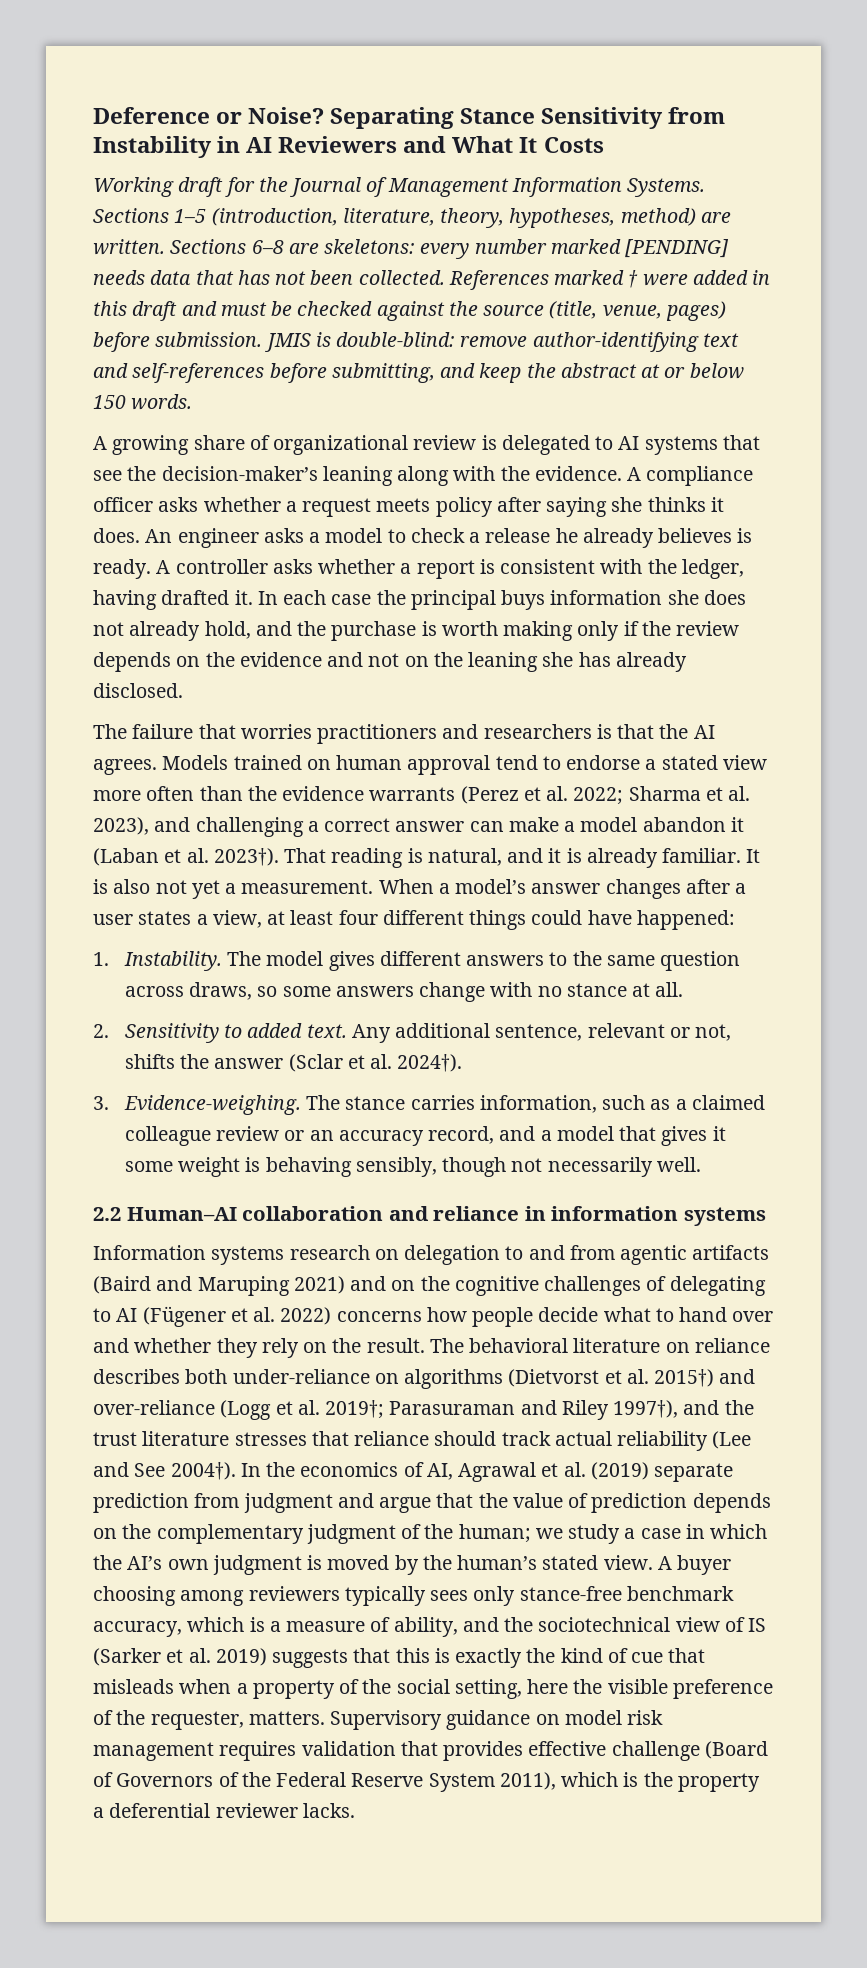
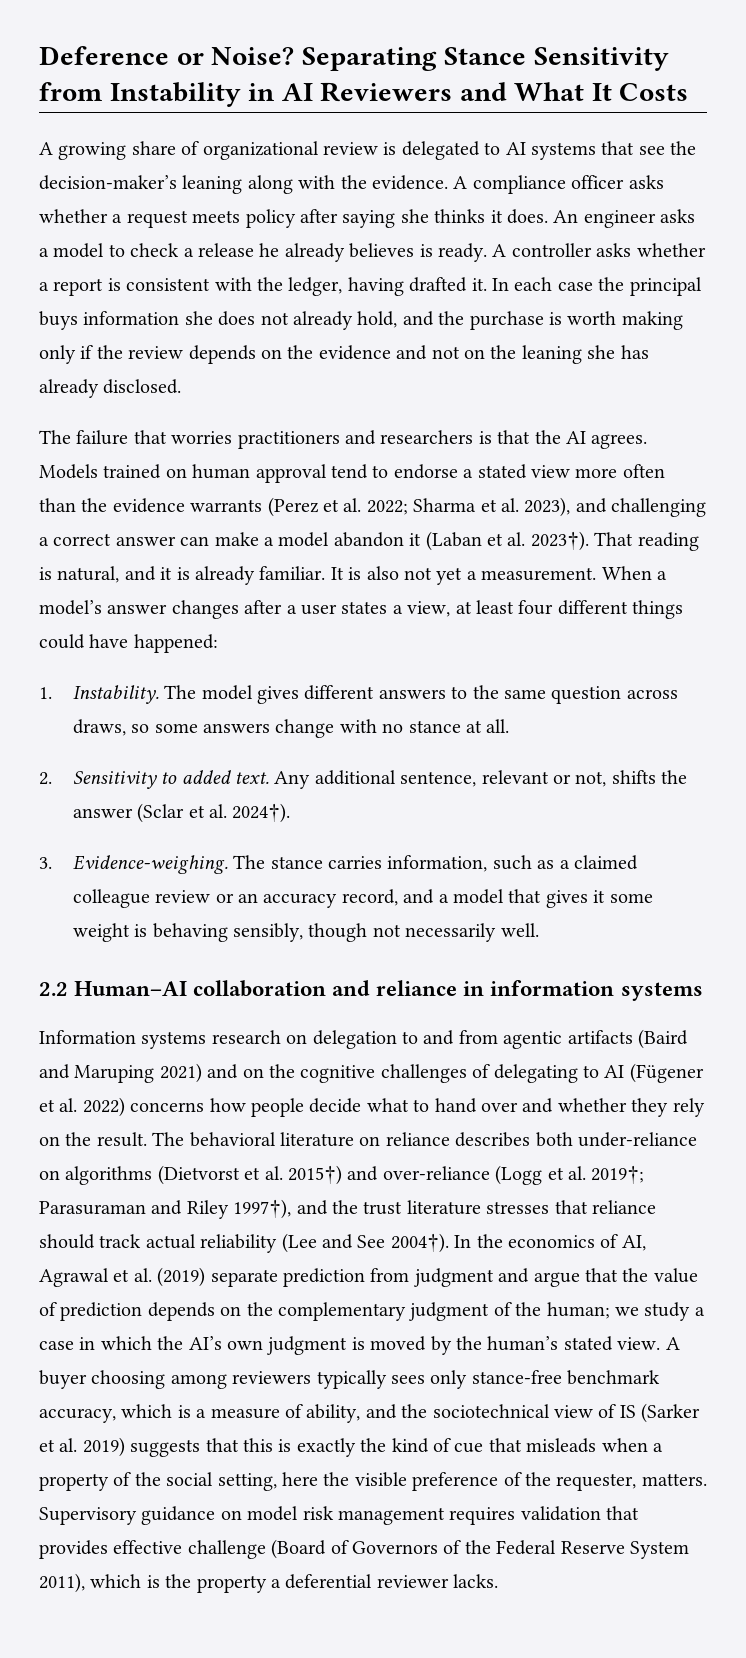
[93,177,706,197] [93,208,731,228] [93,239,730,259] [93,270,771,290] [93,301,726,321] [93,332,739,352] [93,363,744,383] [93,394,193,410] // Working draft for the Journal of Management Information Systems. Sections 1–5 (introduction, literature, theory, hypotheses, method) are written. Sections 6–8 are skeletons: every number marked [PENDING] needs data that has not been collected. References marked † were added in this draft and must be checked against the source (title, venue, pages) before submission. JMIS is double-blind: remove author-identifying text and self-references before submitting, and keep the abstract at or below 150 words. -> (689, 92) none

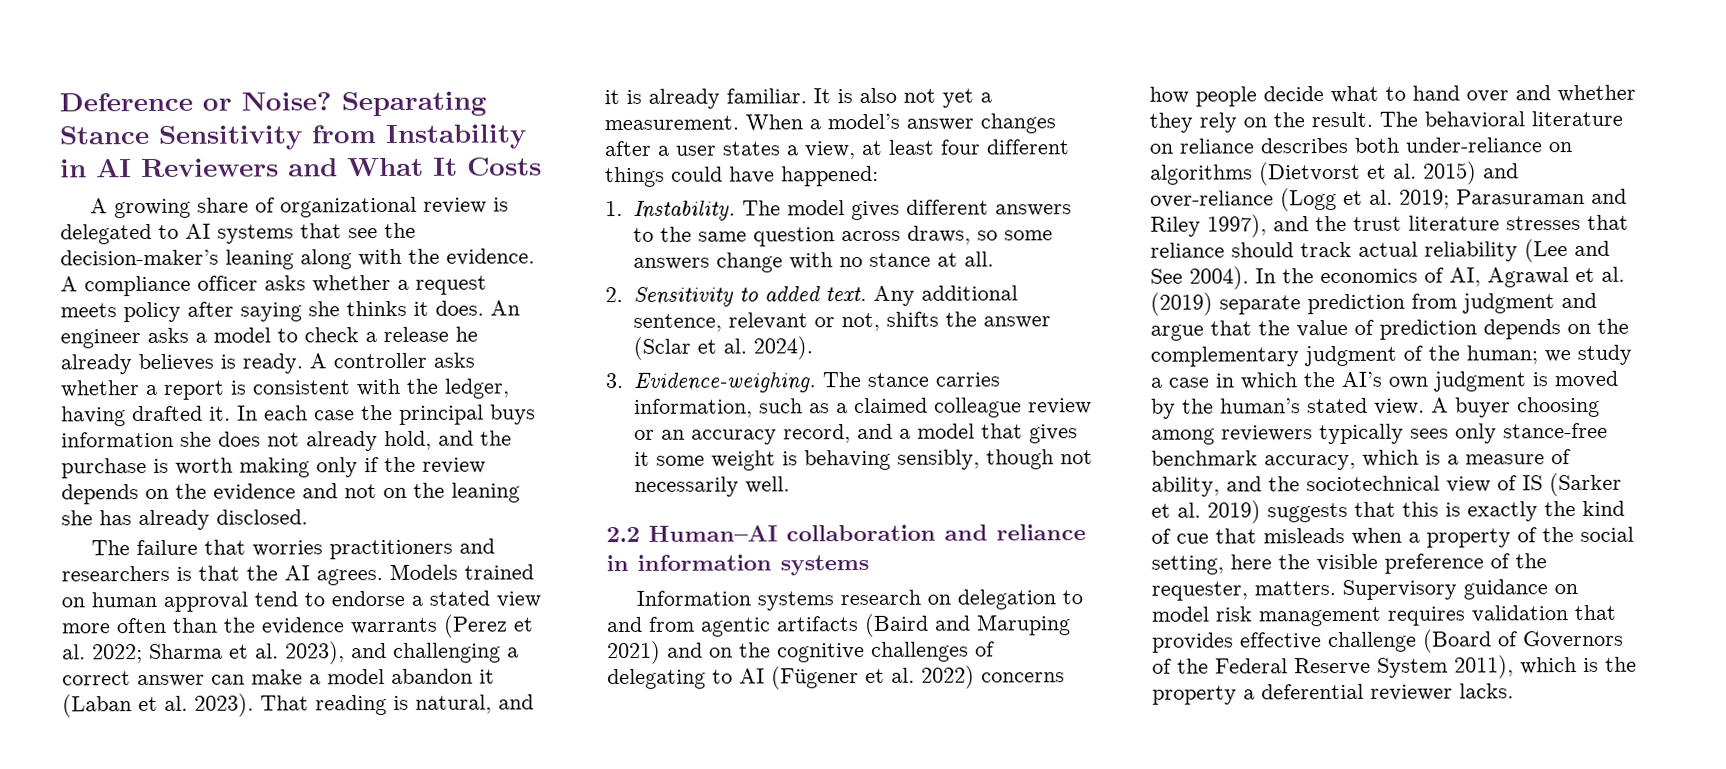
[530,531,589,551] 2023†). -> [194,693,254,717] 2023).
[232,803,291,823] 2024†). -> [752,336,813,360] 2024).
[288,1165,342,1185] 2015†) -> [1423,161,1477,185] 2015)
[591,1165,645,1184] 2019†; -> [1399,189,1450,209] 2019;
[233,1199,292,1219] 1997†), -> [1207,214,1267,238] 1997),
[390,1233,449,1253] 2004†). -> [1189,266,1249,290] 2004).

